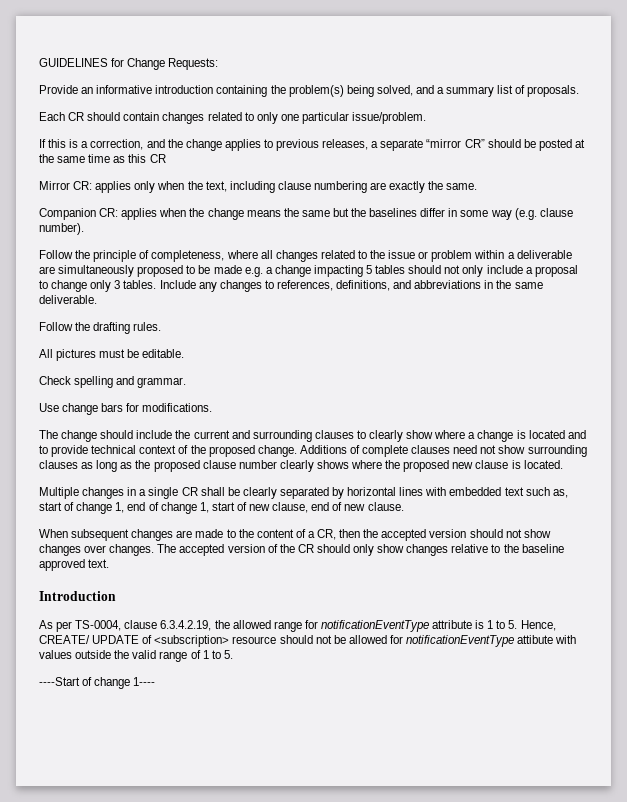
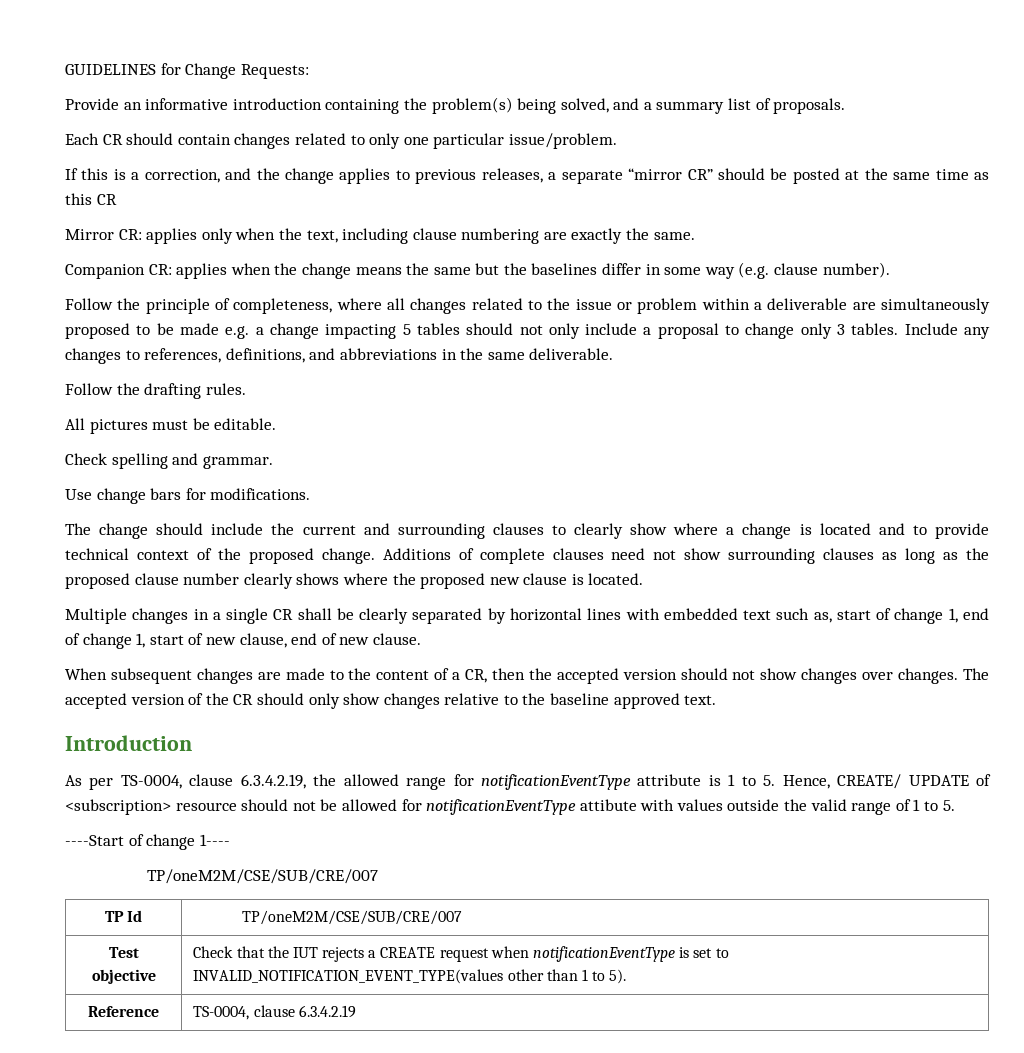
(156, 681) none -> [146,869,378,884] [104,910,143,922] [242,910,463,925] [108,947,139,958] [91,969,156,984] [193,946,729,962] [193,969,627,984] [88,1006,159,1017] [193,1005,356,1020] // TP/oneM2M/CSE/SUB/CRE/007 // TP Id | TP/oneM2M/CSE/SUB/CRE/007 // Test objective | Check that the IUT rejects a CREATE request when notificationEventType is set to INVALID_NOTIFICATION_EVENT_TYPE(values other than 1 to 5). // Reference | TS-0004, clause 6.3.4.2.19

